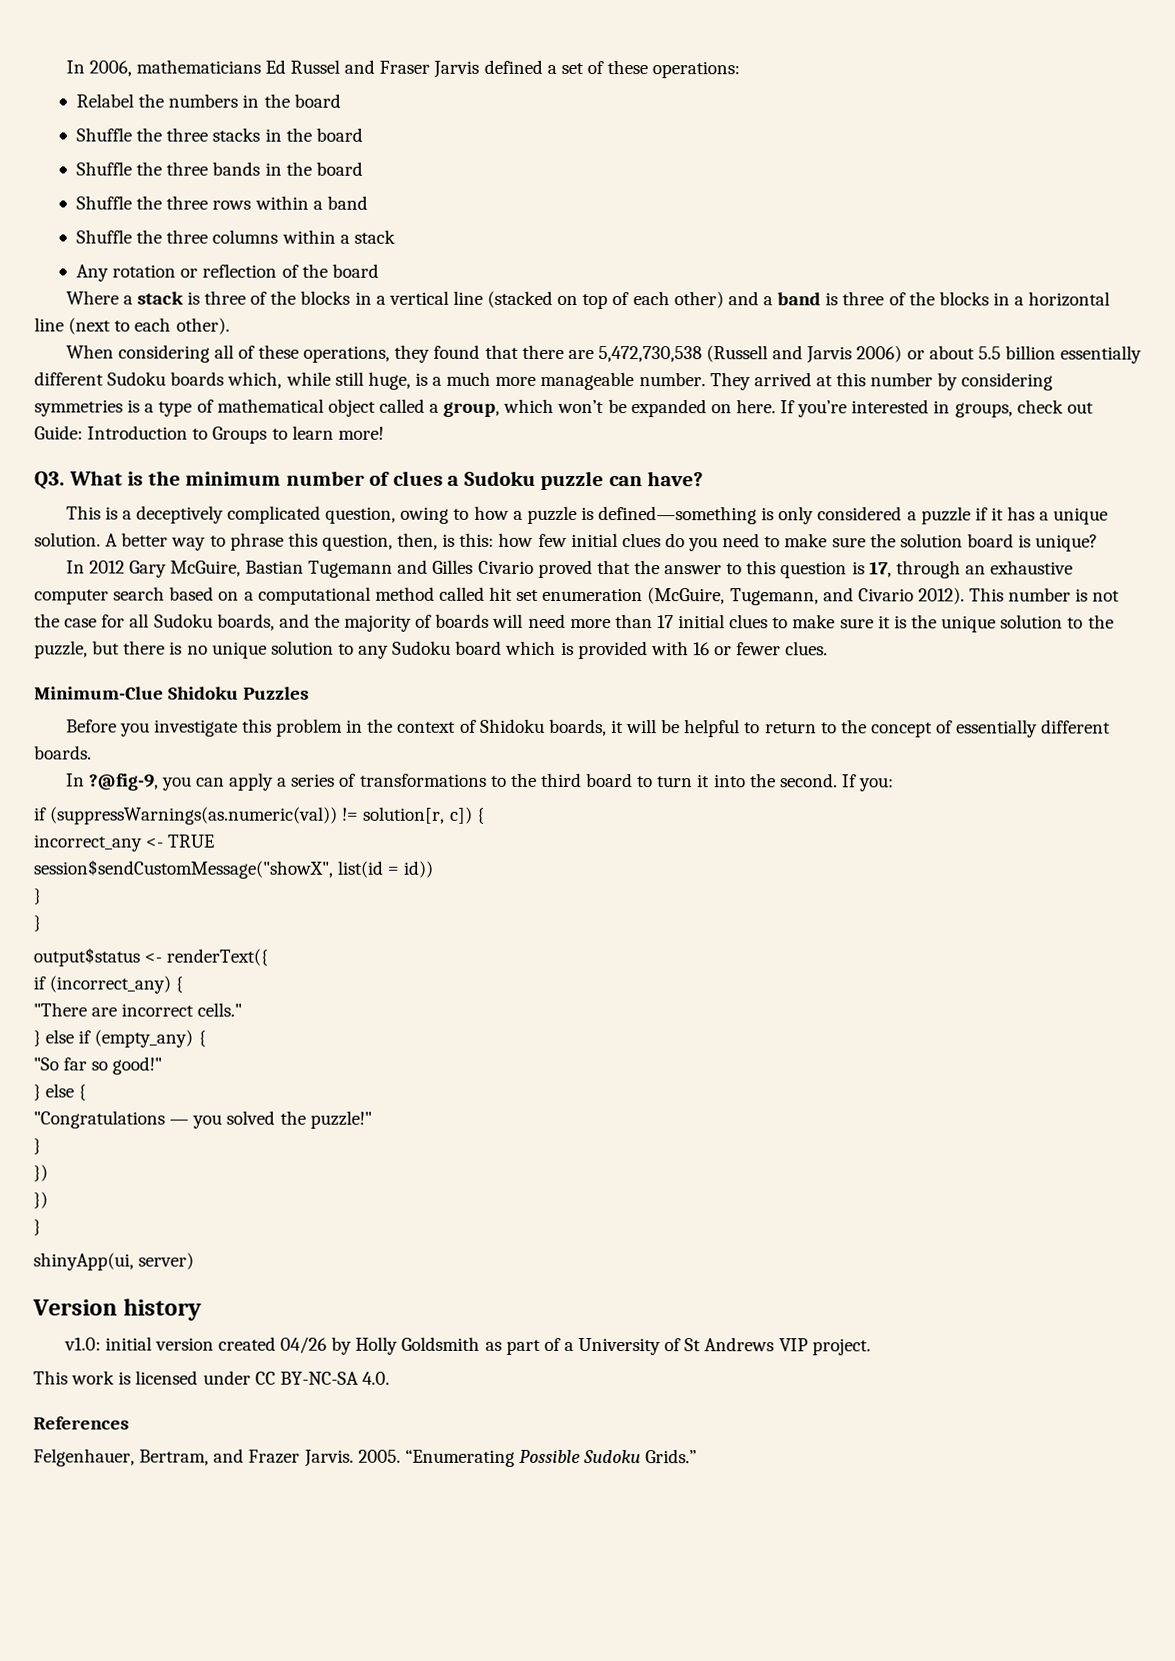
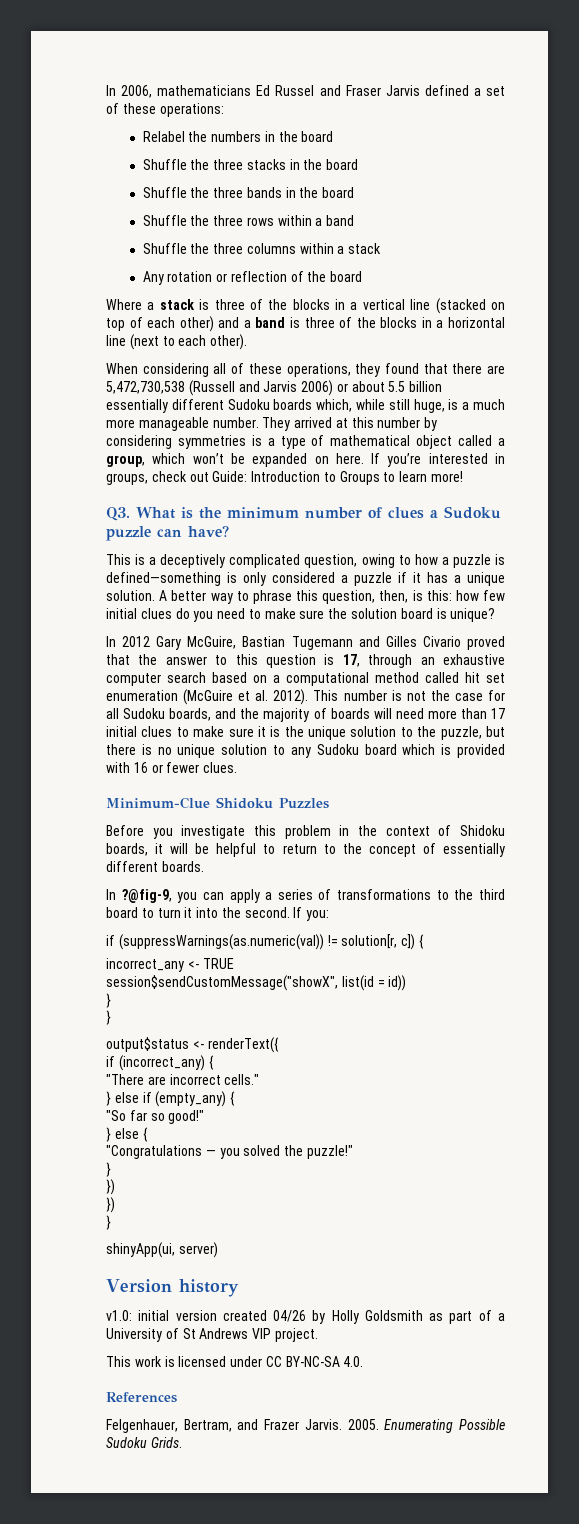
[647,587,914,606] (McGuire, Tugemann, and Civario -> [183,689,269,705] (McGuire et al.
[404,1449,515,1467] “Enumerating -> [384,1419,454,1433] Enumerating
[645,1449,698,1464] Grids.” -> [150,1437,182,1448] Grids.

